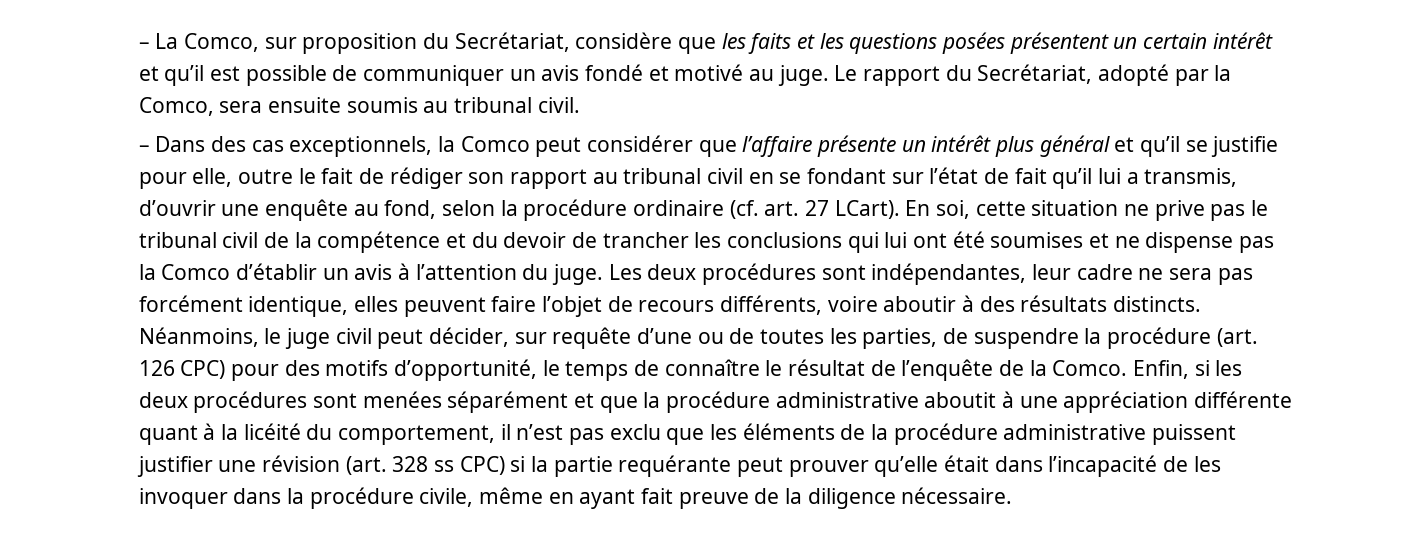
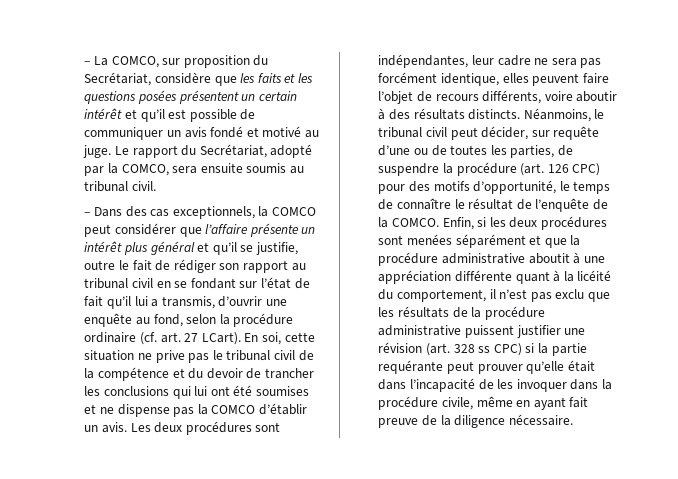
[183,33,259,52] Comco, -> [111,56,159,68] COMCO,
[138,97,214,116] Comco, -> [121,164,169,176] COMCO,
[460,136,530,152] Comco -> [272,207,317,216] COMCO
[1211,136,1279,157] [138,168,233,189] justifie pour elle, -> [256,242,299,255] justifie,
[161,264,231,280] Comco -> [211,405,256,414] COMCO
[354,263,603,285] avis à l’attention du juge. -> [101,422,127,433] avis.
[284,328,330,349] juge -> [378,127,423,138] tribunal
[1052,360,1128,376] Comco. -> [391,218,439,227] COMCO.
[742,423,835,440] éléments -> [397,306,449,318] résultats

